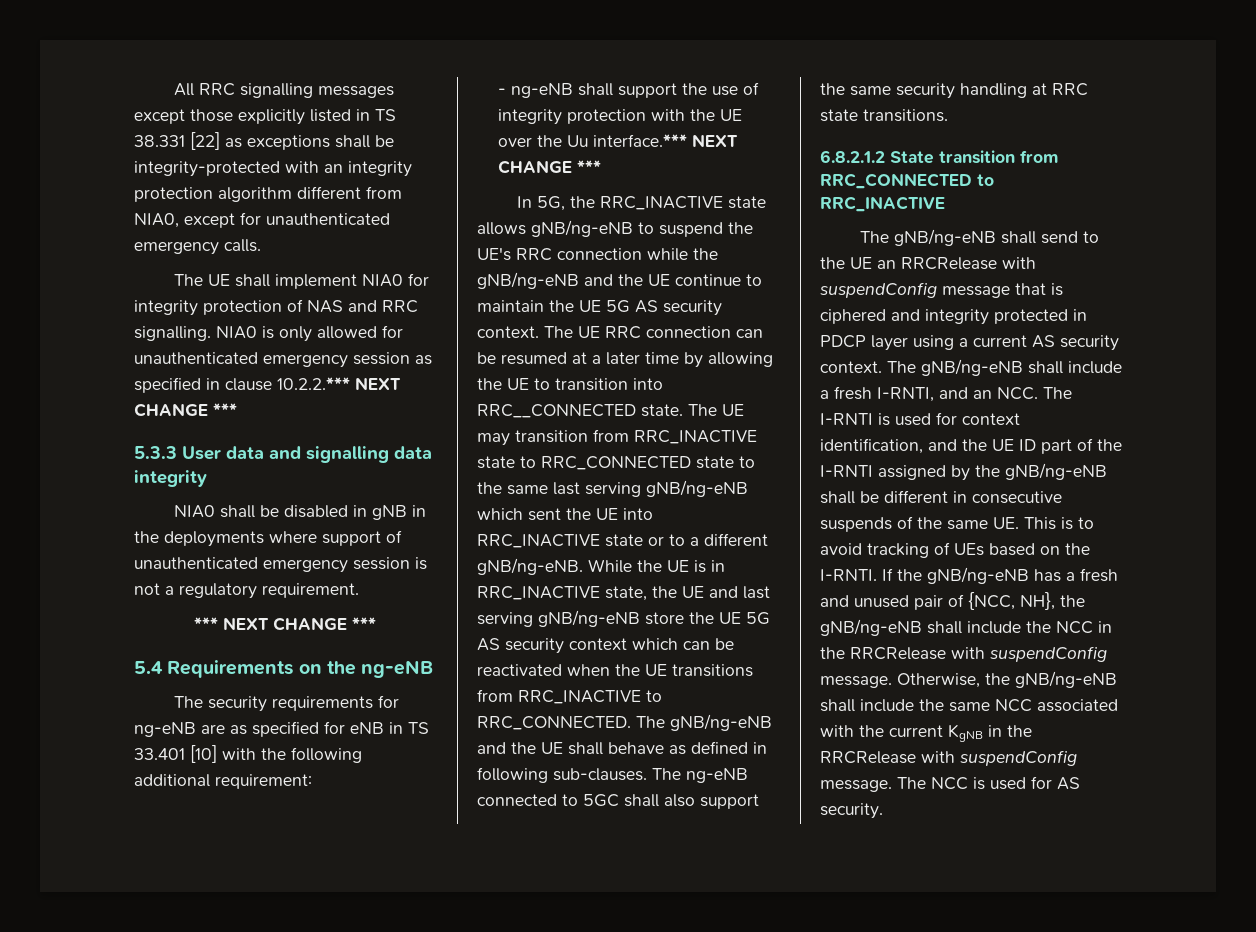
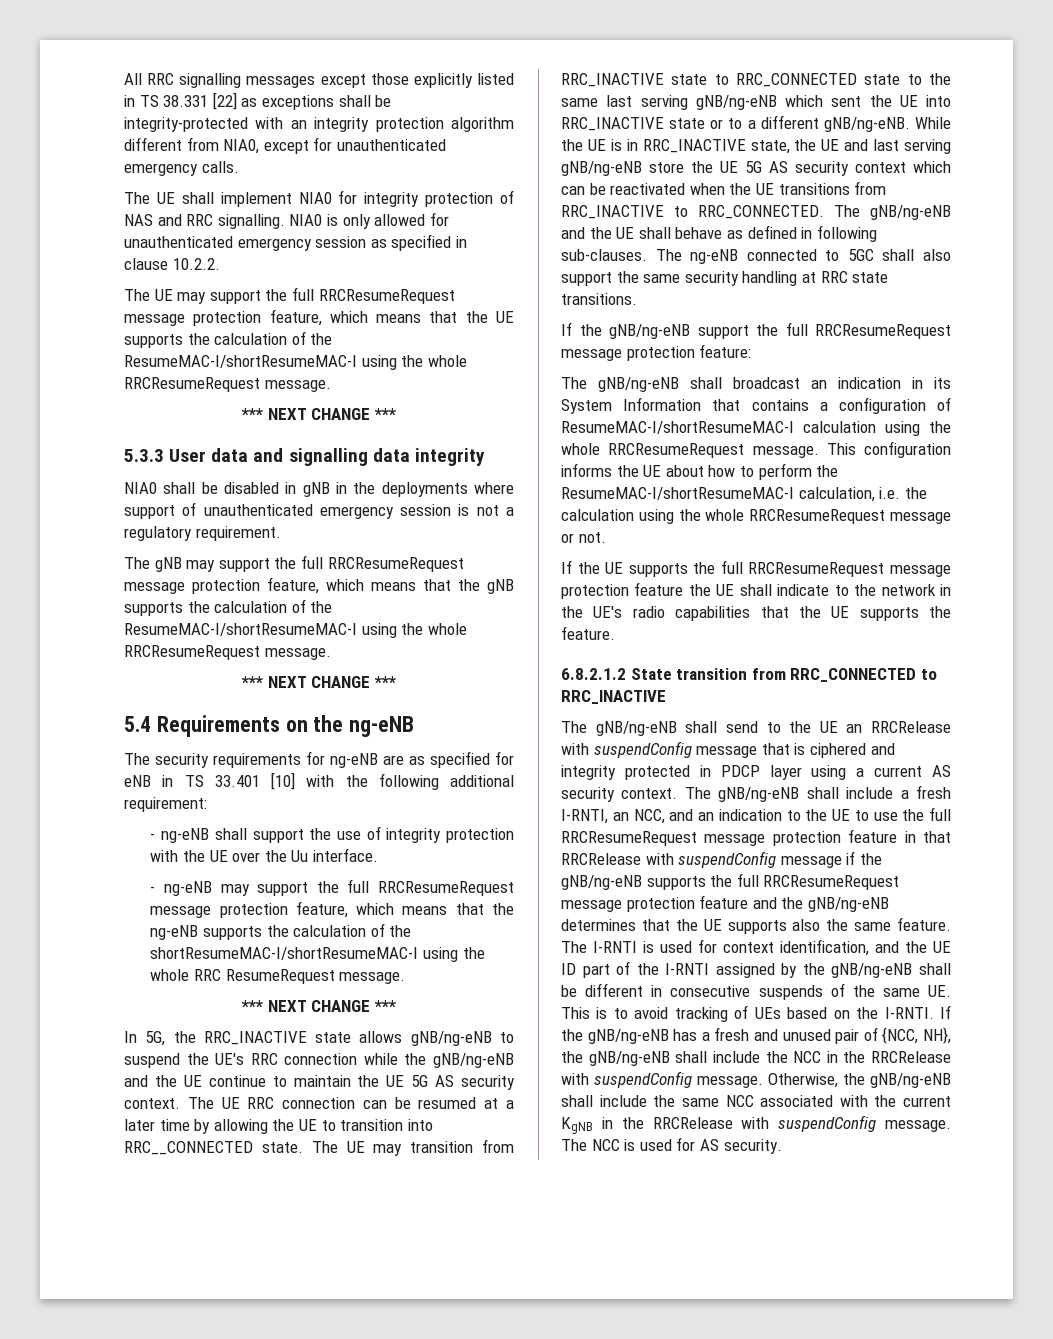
[277,377,350,390] 10.2.2.*** -> [172,258,220,270] [124,287,455,304] [124,309,514,326] [124,331,333,348] [124,355,467,370] [124,377,331,392] [241,408,264,420] 10.2.2. // The UE may support the full RRCResumeRequest message protection feature, which means that the UE supports the calculation of the ResumeMAC-I/shortResumeMAC-I using the whole RRCResumeRequest message. // ***
(359, 590) none -> [124,555,464,572] [124,577,514,594] [124,599,333,616] [124,623,467,638] [124,645,331,660] // The gNB may support the full RRCResumeRequest message protection feature, which means that the gNB supports the calculation of the ResumeMAC-I/shortResumeMAC-I using the whole RRCResumeRequest message.
[593,134,688,147] interface.*** -> [312,848,378,862] [150,879,514,896] [150,901,514,918] [150,923,412,940] [150,947,485,962] [150,969,406,984] [241,1000,264,1012] interface. // - ng-eNB may support the full RRCResumeRequest message protection feature, which means that the ng-eNB supports the calculation of the shortResumeMAC-I/shortResumeMAC-I using the whole RRC ResumeRequest message. // ***
(948, 115) none -> [561,322,951,339] [561,344,752,361] [561,377,951,392] [561,397,951,414] [561,421,951,436] [561,441,951,458] [561,463,839,480] [561,487,927,502] [561,509,951,524] [561,532,606,543] [561,560,951,577] [561,582,952,599] [561,606,951,621] [561,626,615,640] // If the gNB/ng-eNB support the full RRCResumeRequest message protection feature: // The gNB/ng-eNB shall broadcast an indication in its System Information that contains a configuration of ResumeMAC-I/shortResumeMAC-I calculation using the whole RRCResumeRequest message. This configuration informs the UE about how to perform the ResumeMAC-I/shortResumeMAC-I calculation, i.e. the calculation using the whole RRCResumeRequest message or not. // If the UE supports the full RRCResumeRequest message protection feature the UE shall indicate to the network in the UE's radio capabilities that the UE supports the feature.
[939,387,1038,400] and an NCC. -> [612,807,951,824] [561,829,951,846] [561,851,882,868] [561,873,900,890] [561,895,889,912] [561,917,951,934] an NCC, and an indication to the UE to use the full RRCResumeRequest message protection feature in that RRCRelease with suspendConfig message if the gNB/ng-eNB supports the full RRCResumeRequest message protection feature and the gNB/ng-eNB determines that the UE supports also the same feature.

